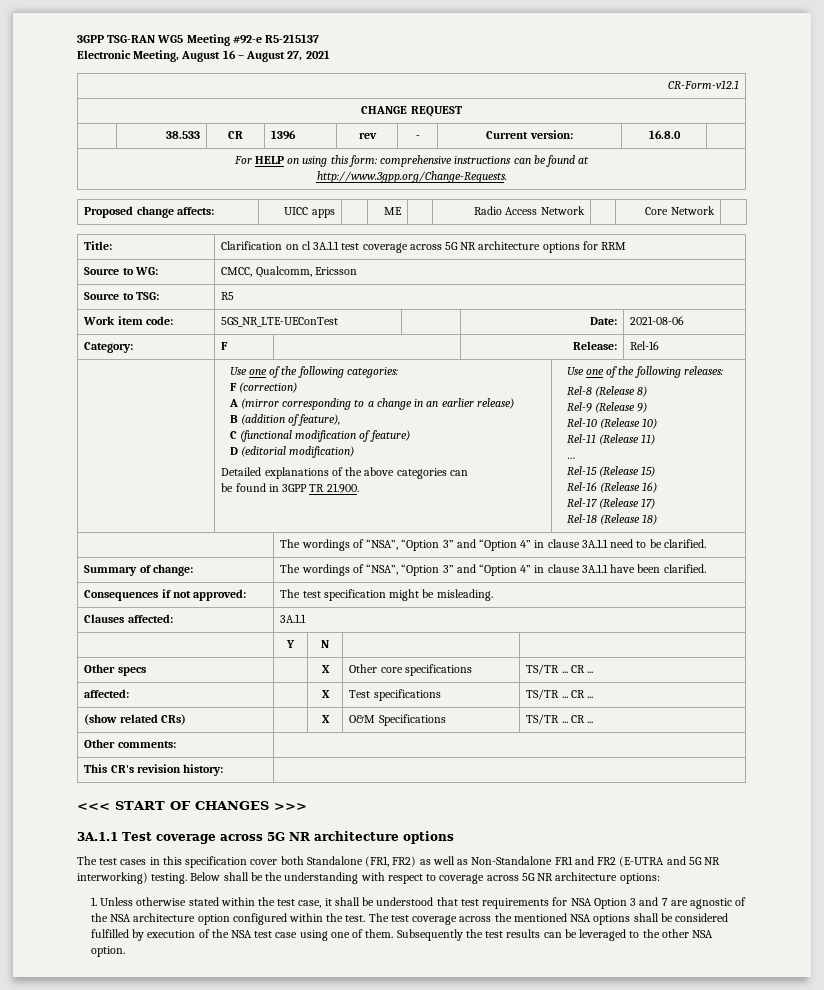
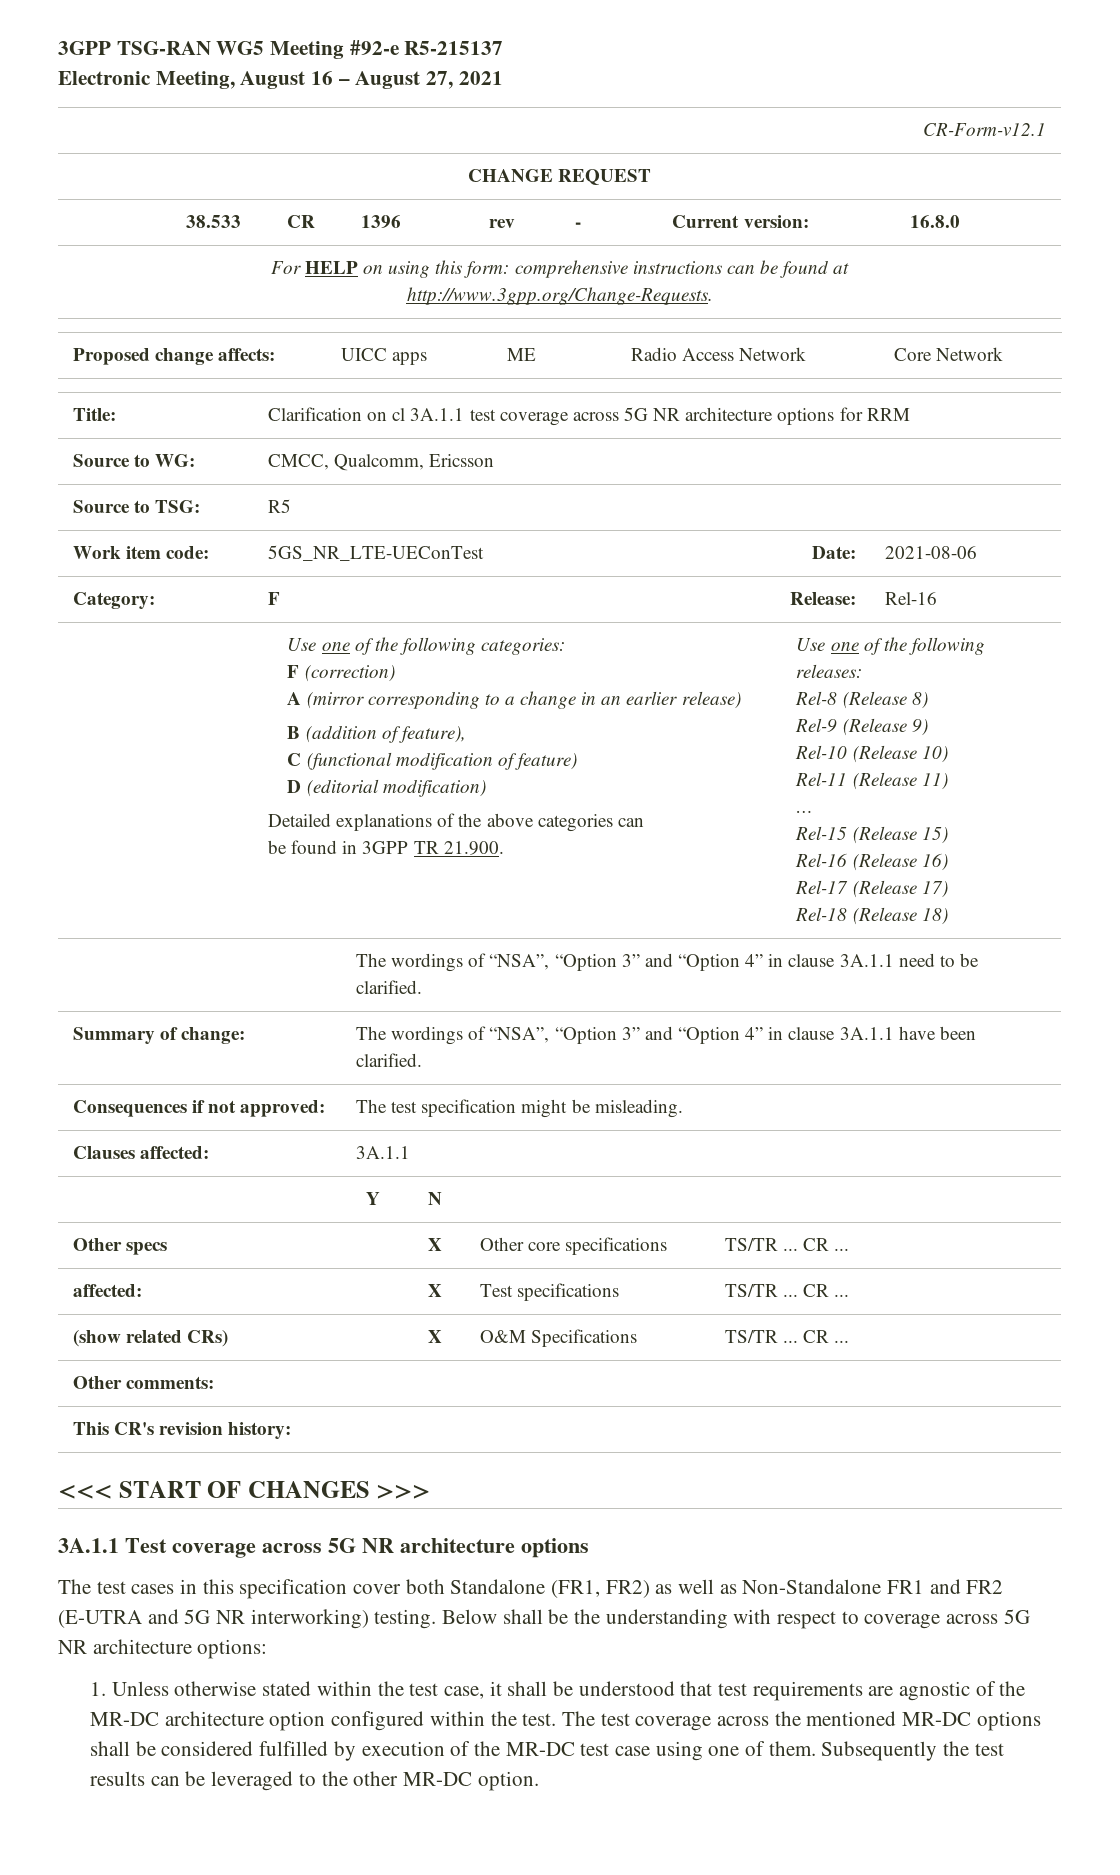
[552,897,668,909] for NSA Option 3 and 7 -> (863, 1691) none
[110,914,132,922] NSA -> [90,1712,160,1726] MR-DC
[570,914,592,922] NSA -> [901,1712,971,1726] MR-DC
[230,930,252,938] NSA -> [505,1742,575,1756] MR-DC
[692,930,714,938] NSA -> [402,1772,472,1786] MR-DC

